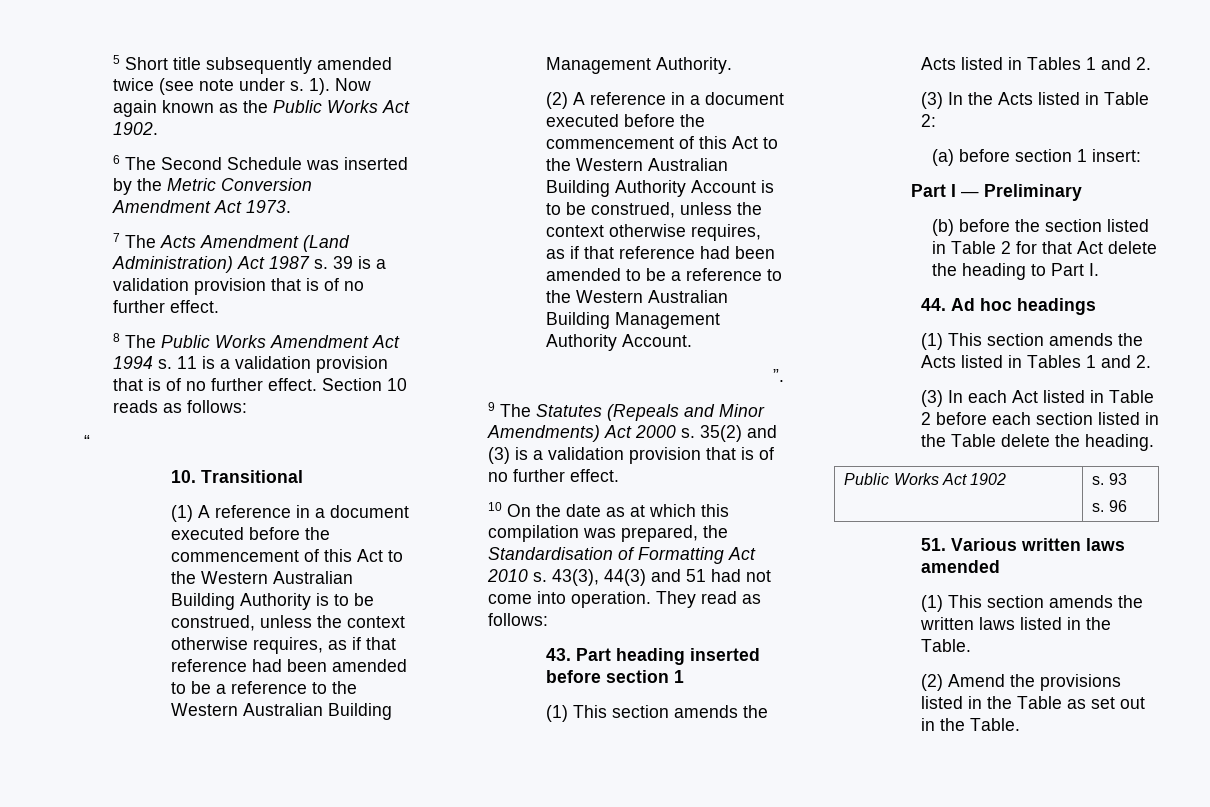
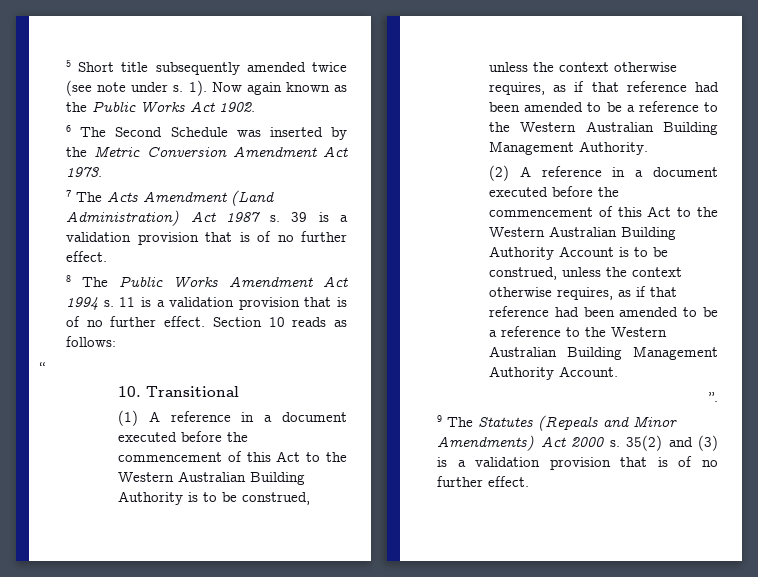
[487,502,729,517] [487,525,728,542] [487,547,756,564] [486,569,771,586] [487,591,761,608] [487,613,548,626] [545,648,760,665] [545,670,684,683] [545,705,768,722] [920,57,1151,70] [920,92,1149,109] [920,114,936,127] [931,149,1141,166] [911,184,1082,201] [931,219,1149,236] [931,241,1157,254] [931,263,1099,280] [920,298,1096,315] [920,333,1143,350] [920,355,1151,368] [920,390,1154,407] [920,412,1159,425] [920,434,1154,451] [844,473,1007,485] [1092,473,1127,485] [1092,500,1127,512] [920,538,1125,551] [920,560,1000,573] [920,595,1143,612] [919,617,1111,630] [920,639,971,652] [920,674,1121,691] [920,696,1145,709] [920,718,1020,731] // 10 On the date as at which this compilation was prepared, the Standardisation of Formatting Act 2010 s. 43(3), 44(3) and 51 had not come into operation. They read as follows: // 43. Part heading inserted before section 1 // (1) This section amends the Acts listed in Tables 1 and 2. // (3) In the Acts listed in Table 2: // (a) before section 1 insert: // Part I — Preliminary // (b) before the section listed in Table 2 for that Act delete the heading to Part I. // 44. Ad hoc headings // (1) This section amends the Acts listed in Tables 1 and 2. // (3) In each Act listed in Table 2 before each section listed in the Table delete the heading. // Public Works Act 1902 | s. 93 // s. 96 // 51. Various written laws amended // (1) This section amends the written laws listed in the Table. // (2) Amend the provisions listed in the Table as set out in the Table. -> (529, 481) none

